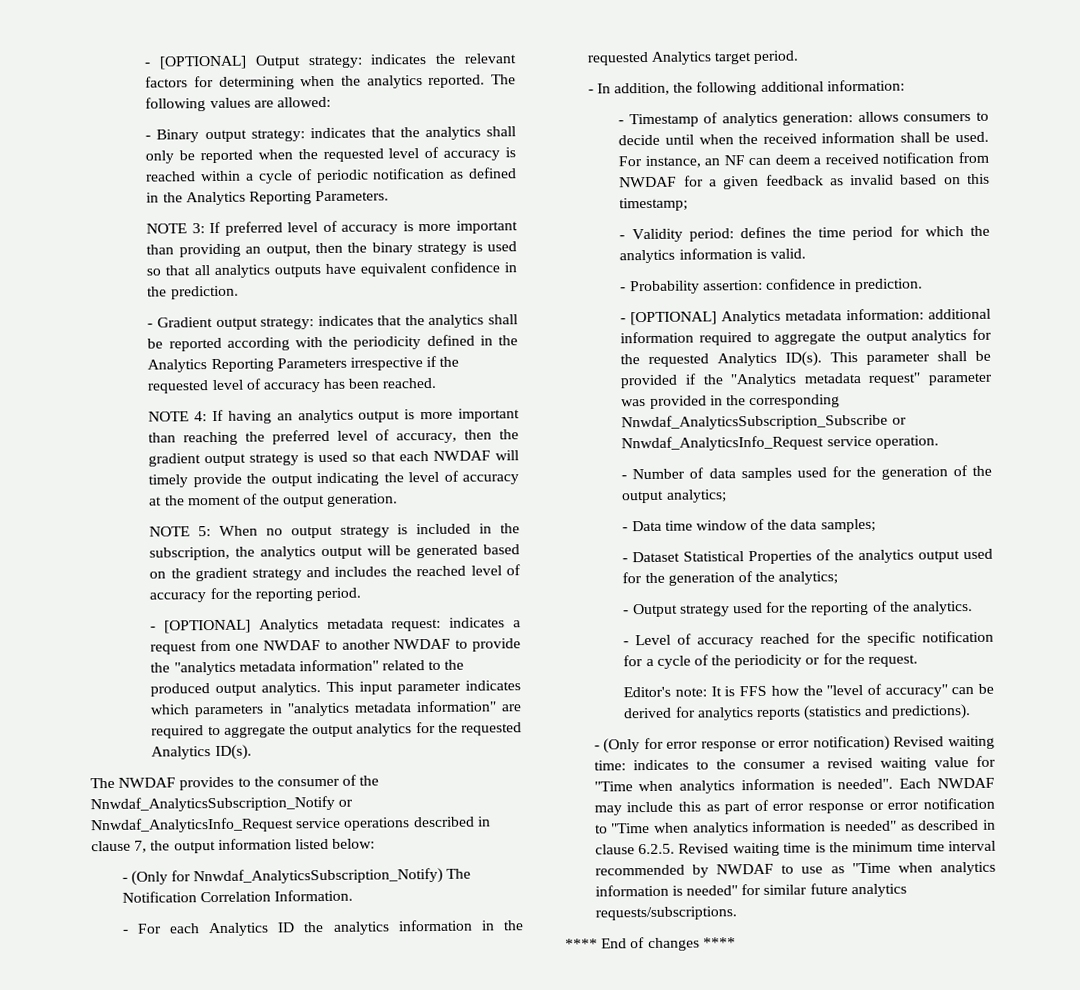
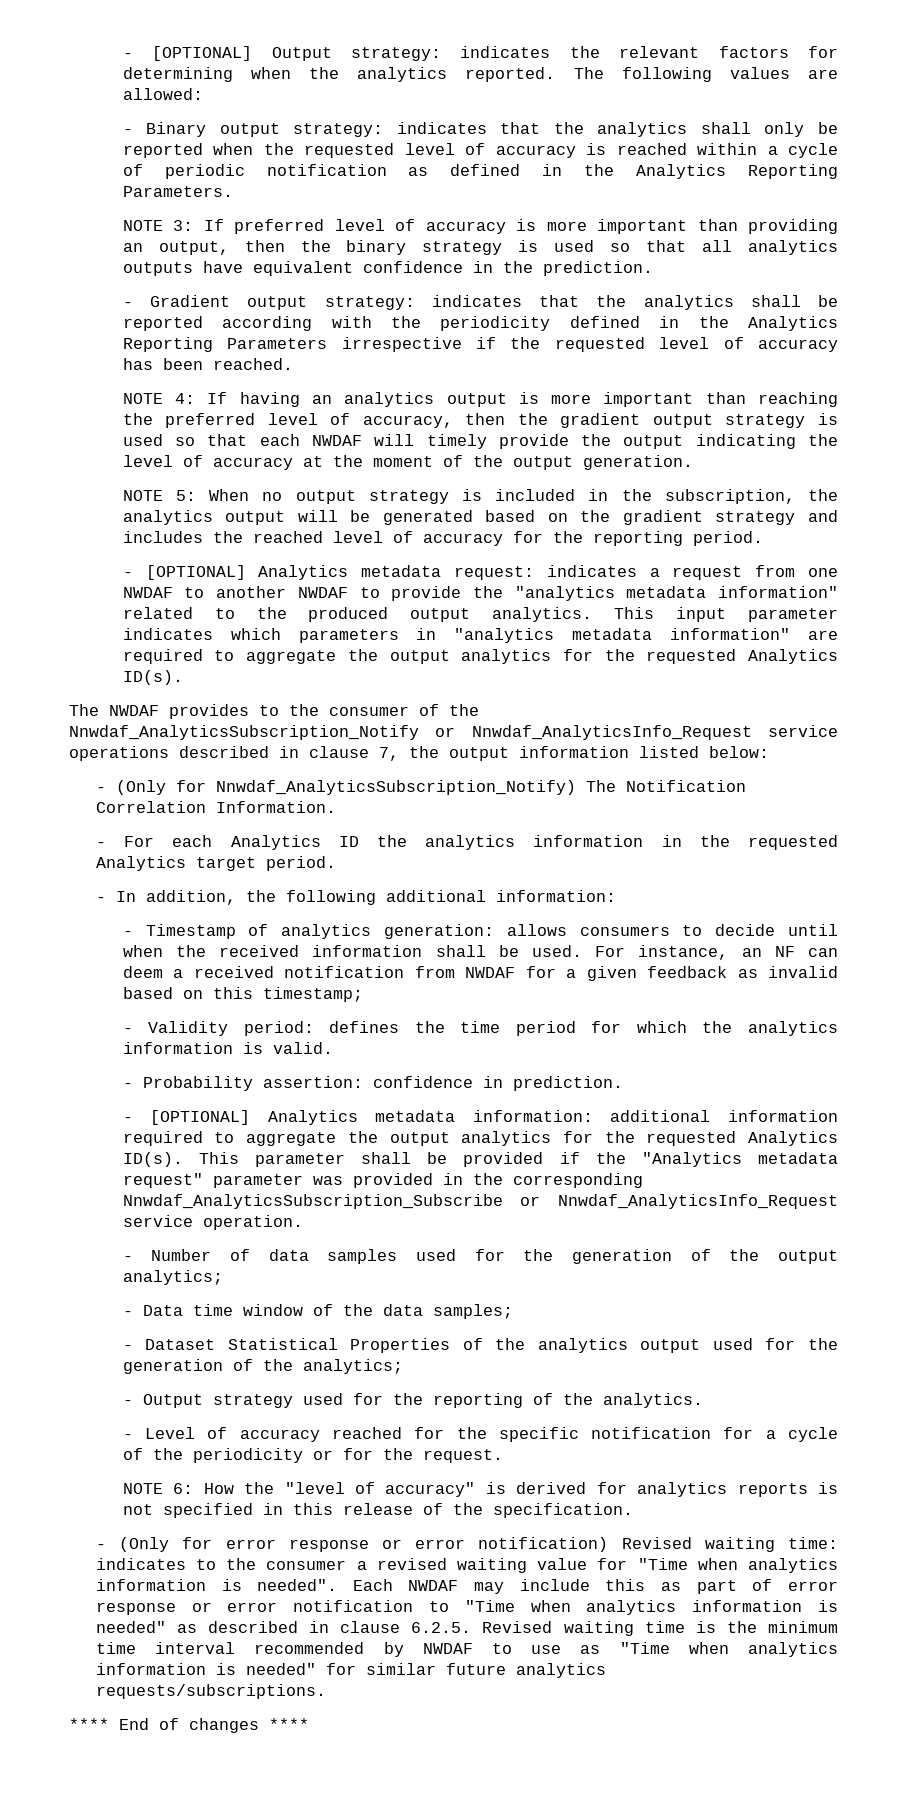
[623,685,800,698] Editor's note: It is FFS how -> [122,1483,234,1494] NOTE 6: How
[951,683,994,695] can be -> [485,1482,506,1494] is
[803,704,972,721] (statistics and predictions). -> [818,1482,838,1494] [122,1503,633,1518] is not specified in this release of the specification.

